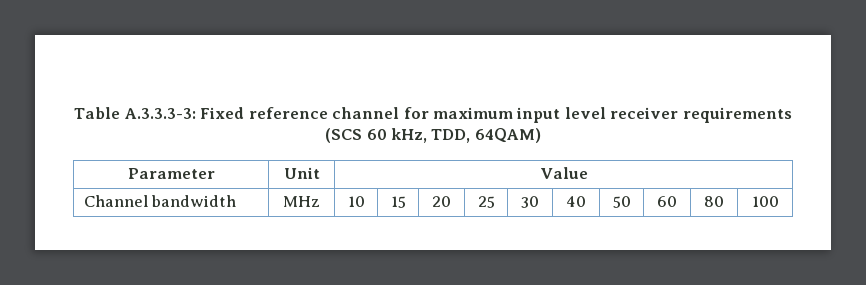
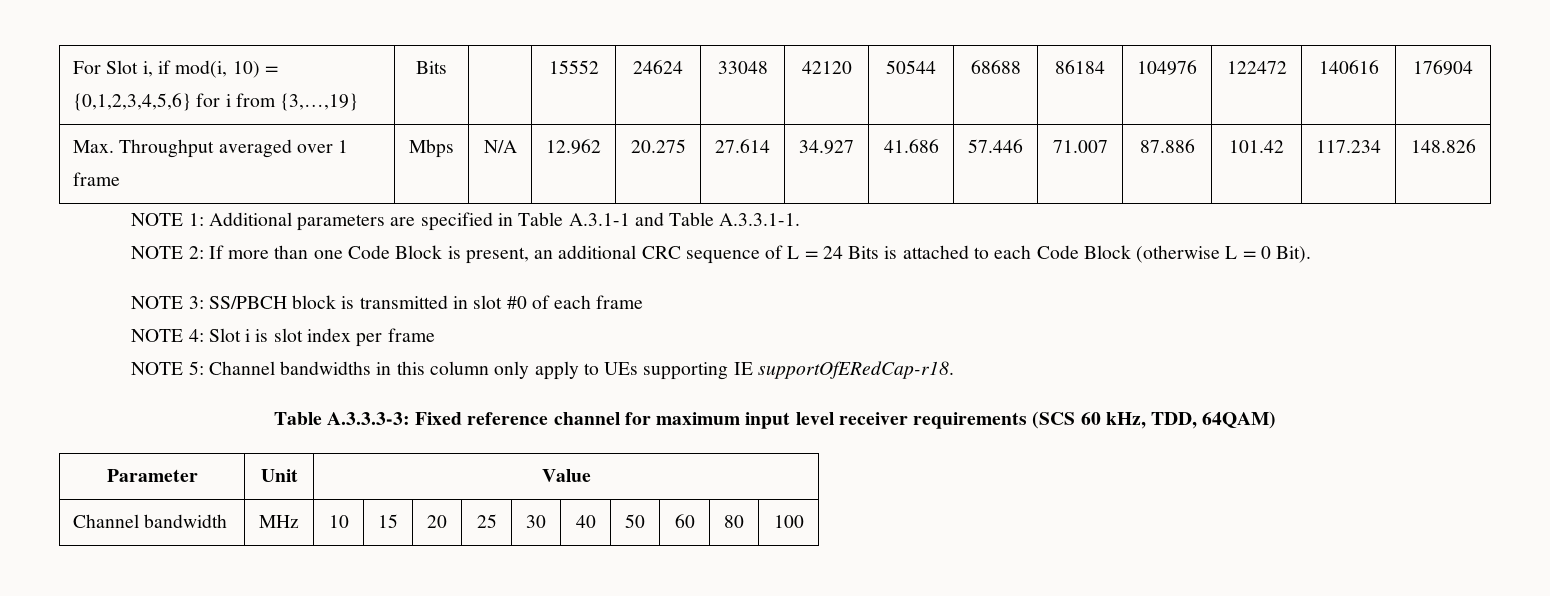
(74, 113) none -> [73,60,278,78] [73,93,359,111] [416,61,447,74] [548,60,599,74] [633,60,683,74] [717,61,768,74] [801,61,852,74] [886,60,936,74] [970,60,1021,74] [1055,60,1105,74] [1137,60,1197,75] [1226,61,1287,74] [1318,60,1379,74] [1413,60,1473,75] [73,139,349,158] [73,172,121,186] [409,139,454,158] [483,140,517,153] [546,139,601,154] [630,139,686,153] [715,139,770,153] [799,140,854,154] [883,139,939,153] [968,139,1023,153] [1052,140,1108,153] [1139,139,1195,153] [1229,140,1284,153] [1316,140,1381,153] [1410,139,1476,153] [131,212,801,231] [131,245,1312,264] [131,295,644,309] [131,328,435,347] [131,361,954,380] For Slot i, if mod(i, 10) = {0,1,2,3,4,5,6} for i from {3,…,19} | Bits | | 15552 | 24624 | 33048 | 42120 | 50544 | 68688 | 86184 | 104976 | 122472 | 140616 | 176904 // Max. Throughput averaged over 1 frame | Mbps | N/A | 12.962 | 20.275 | 27.614 | 34.927 | 41.686 | 57.446 | 71.007 | 87.886 | 101.42 | 117.234 | 148.826 // NOTE 1: Additional parameters are specified in Table A.3.1-1 and Table A.3.3.1-1. // NOTE 2: If more than one Code Block is present, an additional CRC sequence of L = 24 Bits is attached to each Code Block (otherwise L = 0 Bit). // NOTE 3: SS/PBCH block is transmitted in slot #0 of each frame // NOTE 4: Slot i is slot index per frame // NOTE 5: Channel bandwidths in this column only apply to UEs supporting IE supportOfERedCap-r18. //

